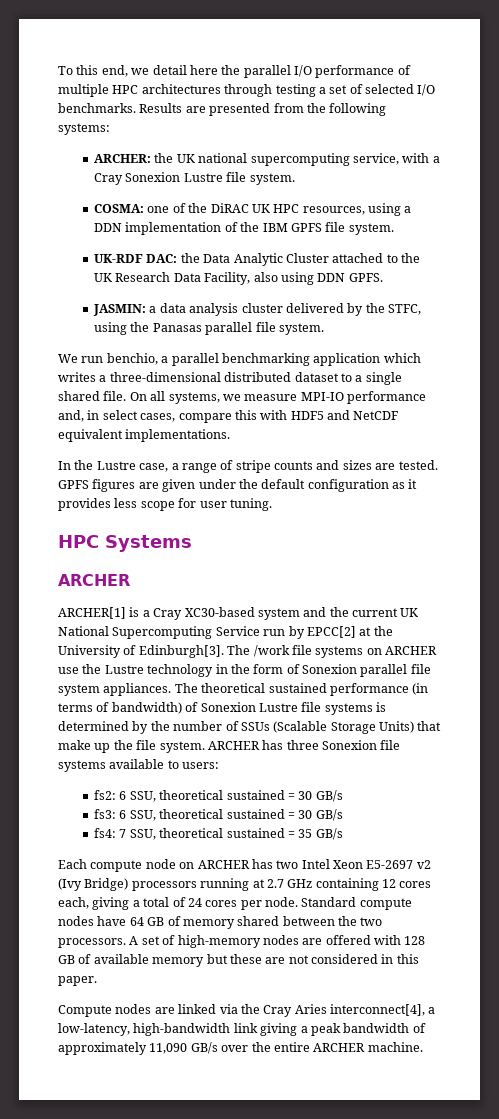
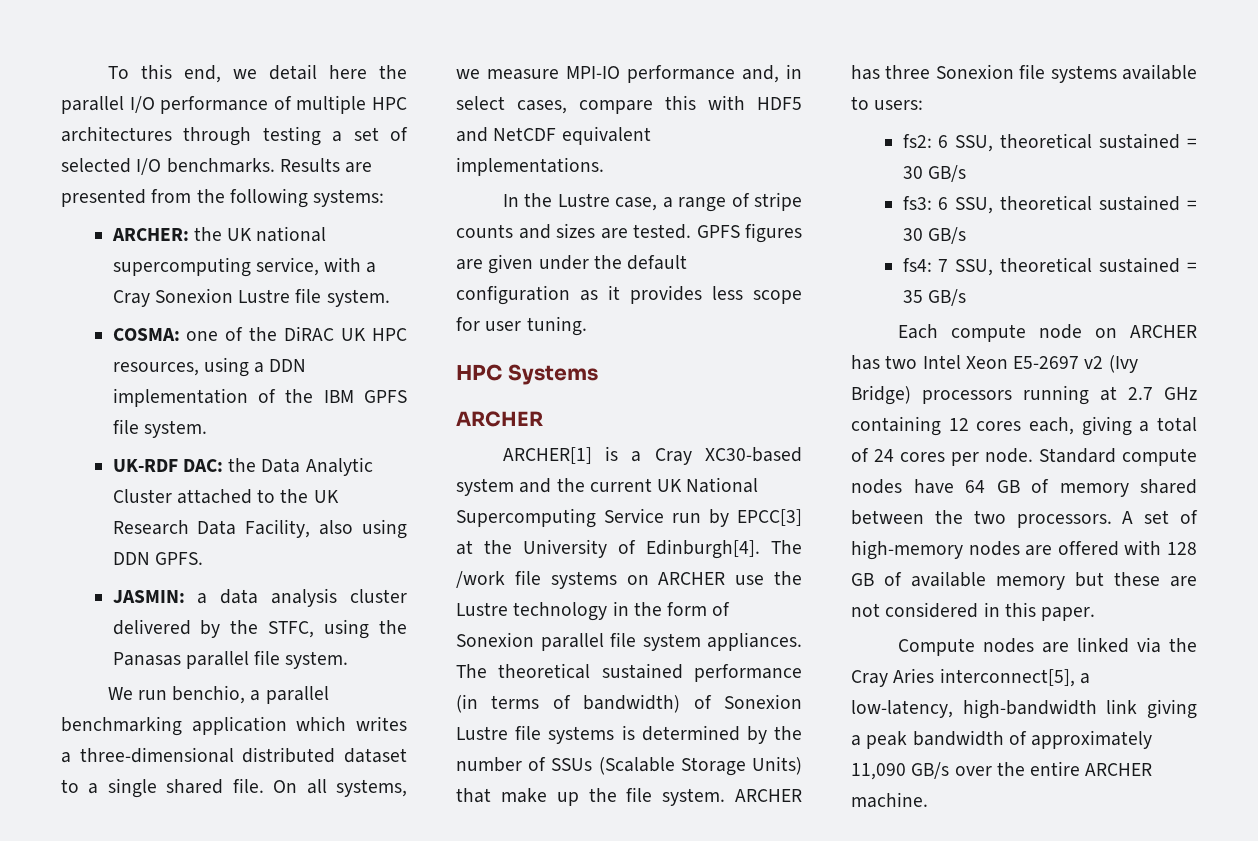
[306,626,356,638] EPCC[2] -> [737,509,802,526] EPCC[3]
[138,645,224,658] Edinburgh[3]. -> [646,539,760,559] Edinburgh[4].
[330,1004,425,1016] interconnect[4], -> [939,668,1075,687] interconnect[5],

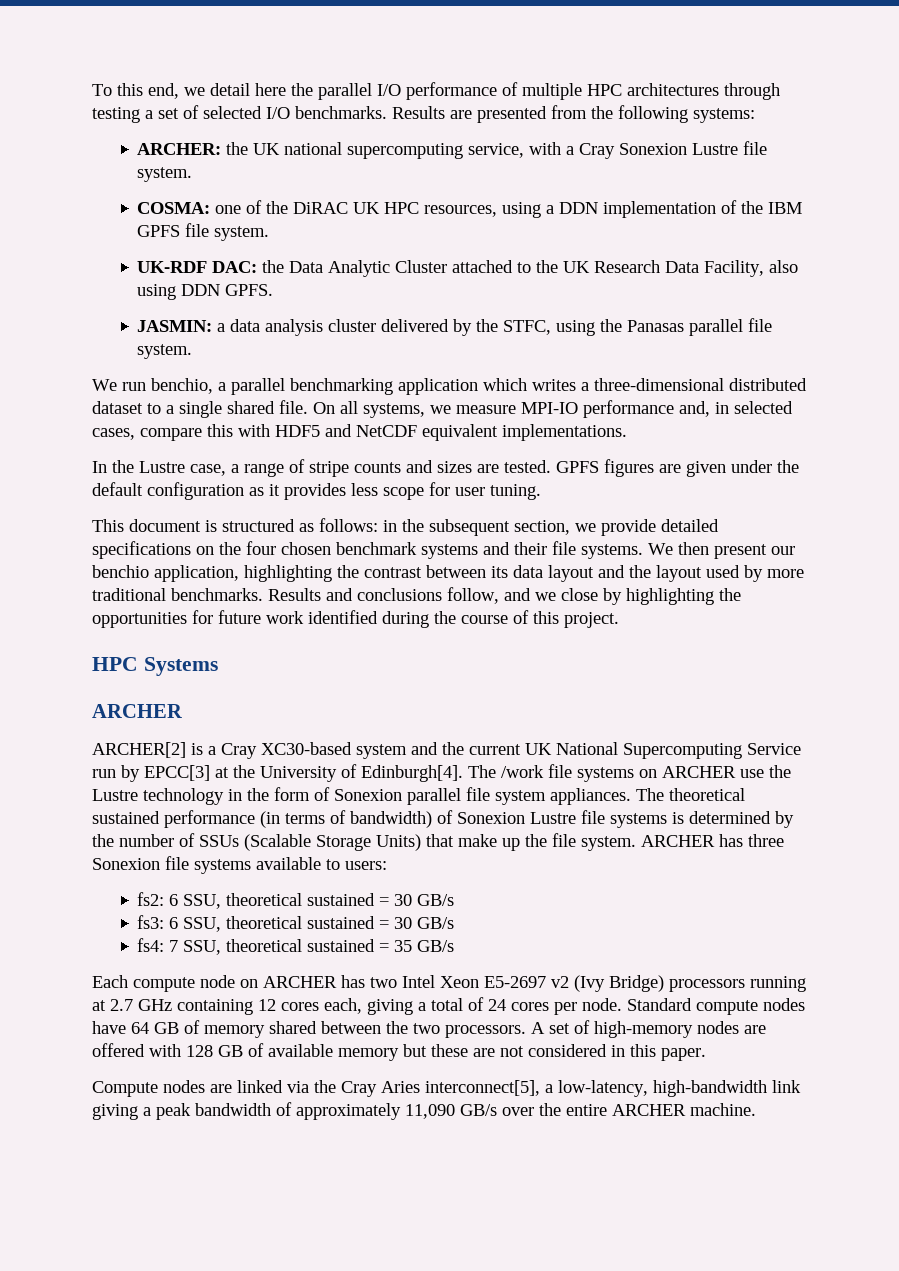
[456,96,505,110] select -> [734,401,793,414] selected
(587, 326) none -> [92,518,719,536] [92,541,795,559] [92,565,804,582] [92,587,741,605] [92,610,619,628] // This document is structured as follows: in the subsequent section, we provide detailed specifications on the four chosen benchmark systems and their file systems. We then present our benchio application, highlighting the contrast between its data layout and the layout used by more traditional benchmarks. Results and conclusions follow, and we close by highlighting the opportunities for future work identified during the course of this project.
[502,447,592,464] ARCHER[1] -> [92,742,186,758] ARCHER[2]

